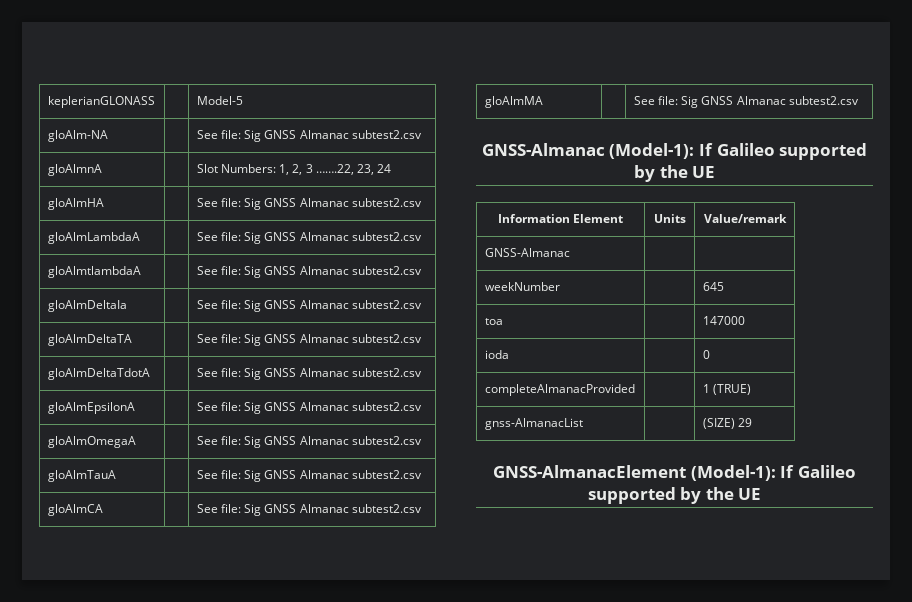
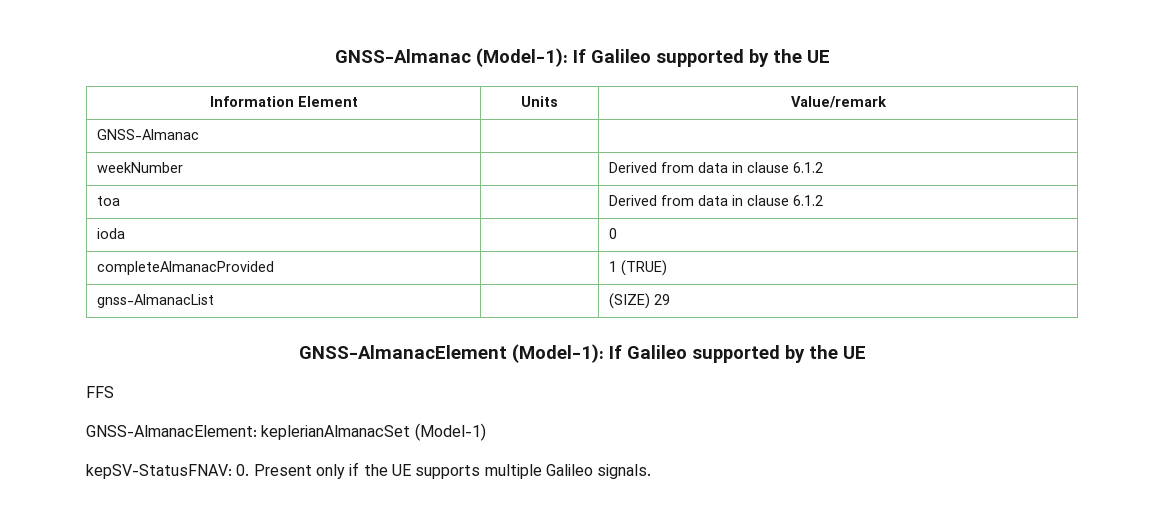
[47,96,155,108] [196,96,243,105] [47,130,108,142] [196,130,422,142] [47,164,102,176] [196,164,392,175] [47,198,104,210] [196,198,422,210] [47,232,140,244] [196,232,422,244] [47,266,141,278] [196,266,422,278] [47,300,127,312] [196,300,422,312] [47,334,132,346] [196,334,422,346] [47,368,150,380] [196,368,422,380] [47,402,135,414] [196,402,422,414] [47,436,136,448] [196,436,422,448] [47,470,116,482] [196,470,422,482] [47,504,103,516] [196,504,422,516] [484,96,543,108] [633,96,859,108] keplerianGLONASS | | Model-5 // gloAlm-NA | | See file: Sig GNSS Almanac subtest2.csv // gloAlmnA | | Slot Numbers: 1, 2, 3 …….22, 23, 24 // gloAlmHA | | See file: Sig GNSS Almanac subtest2.csv // gloAlmLambdaA | | See file: Sig GNSS Almanac subtest2.csv // gloAlmtlambdaA | | See file: Sig GNSS Almanac subtest2.csv // gloAlmDeltaIa | | See file: Sig GNSS Almanac subtest2.csv // gloAlmDeltaTA | | See file: Sig GNSS Almanac subtest2.csv // gloAlmDeltaTdotA | | See file: Sig GNSS Almanac subtest2.csv // gloAlmEpsilonA | | See file: Sig GNSS Almanac subtest2.csv // gloAlmOmegaA | | See file: Sig GNSS Almanac subtest2.csv // gloAlmTauA | | See file: Sig GNSS Almanac subtest2.csv // gloAlmCA | | See file: Sig GNSS Almanac subtest2.csv // gloAlmMA | | See file: Sig GNSS Almanac subtest2.csv // -> (334, 56) none
[702,282,724,291] [484,318,503,325] [702,316,745,325] 645 // toa | | 147000 -> [608,162,823,173] [96,196,120,206] [608,195,823,206] Derived from data in clause 6.1.2 // toa | | Derived from data in clause 6.1.2
(762, 494) none -> [86,386,114,398] [86,423,486,441] [86,462,652,479] // FFS // GNSS-AlmanacElement: keplerianAlmanacSet (Model-1) // kepSV-StatusFNAV: 0. Present only if the UE supports multiple Galileo signals.

